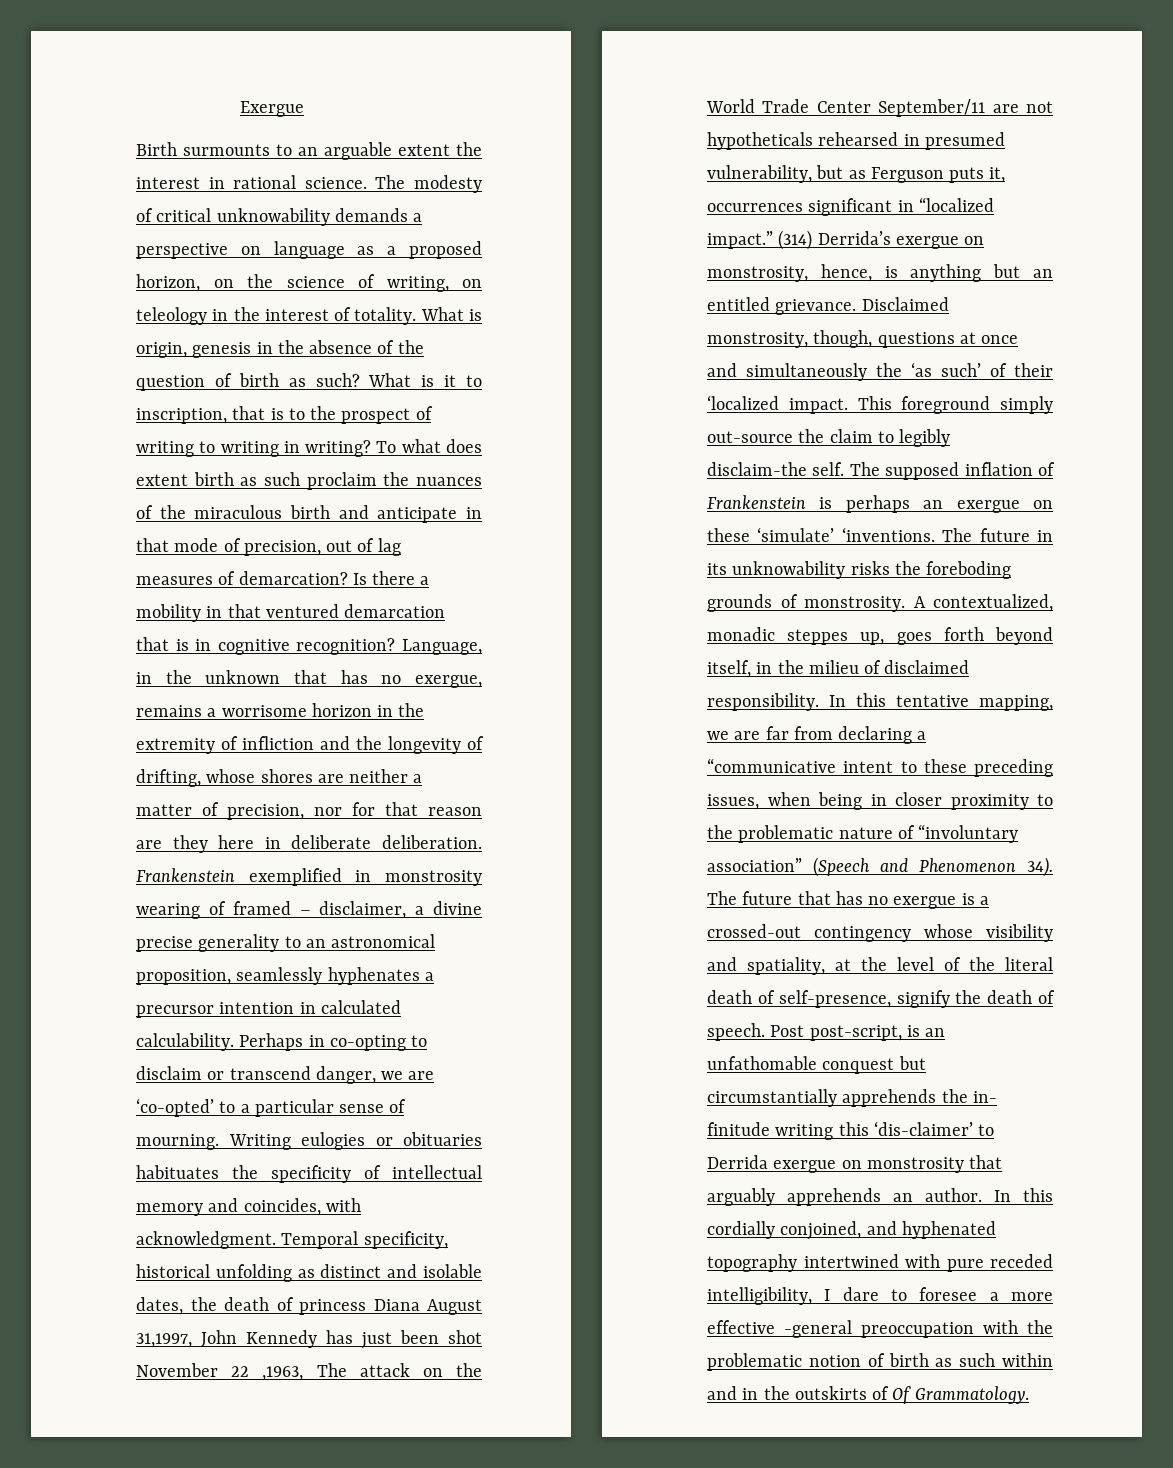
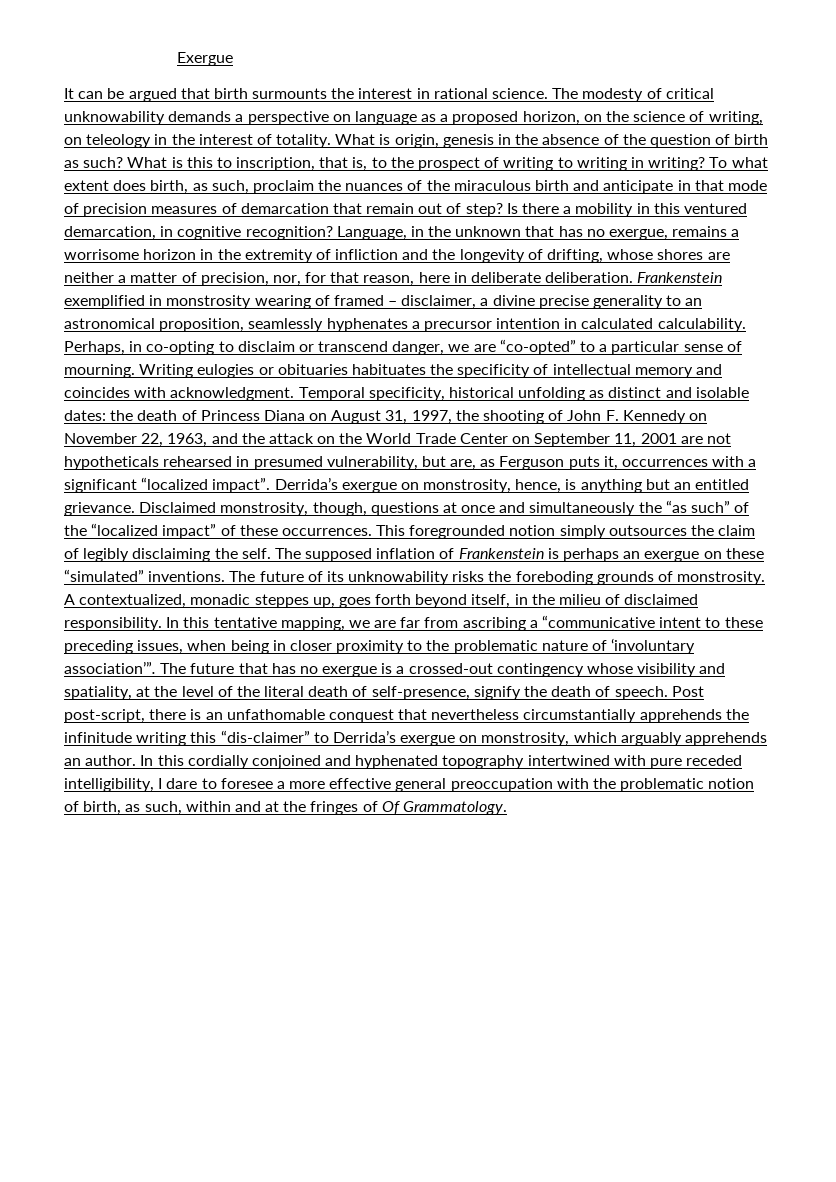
[136,142,450,160] Birth surmounts to an arguable extent -> [64,88,328,102] It can be argued that birth surmounts
[444,375,457,387] it -> [186,157,213,168] this
[270,408,284,420] is -> [352,157,368,171] is,
[445,439,482,453] [136,472,300,486] does extent birth as such -> [64,180,249,194] extent does birth, as such,
[243,538,401,556] [136,571,348,585] precision, out of lag measures of demarcation? -> [83,203,503,217] precision measures of demarcation that remain out of step?
[227,604,446,618] [136,637,189,651] that ventured demarcation that is -> [653,203,747,214] [64,226,156,240] this ventured demarcation,
[314,807,342,816] nor -> [272,275,301,286] nor,
[428,807,482,816] [136,835,208,853] reason are they -> [363,275,415,286] reason,
[239,1033,304,1051] Perhaps -> [64,341,125,355] Perhaps,
[136,1098,214,1117] ‘co-opted’ -> [499,339,576,355] “co-opted”
[243,1198,321,1216] coincides, -> [64,387,130,398] coincides
[136,1297,482,1315] [136,1330,482,1349] [136,1363,347,1381] dates, the death of princess Diana August 31,1997, John Kennedy has just been shot November 22 ,1963, The -> [64,410,707,424] [64,433,265,447] dates: the death of Princess Diana on August 31, 1997, the shooting of John F. Kennedy on November 22, 1963, and the
[878,99,986,117] September/11 -> [512,433,677,447] on September 11, 2001
(844, 172) none -> [450,459,477,470] are,
[808,197,994,216] [707,230,813,250] significant in “localized impact.” (314) -> [712,456,757,467] [64,477,271,493] with a significant “localized impact”.
[911,362,1053,377] [707,395,1053,414] [707,429,951,447] [707,462,807,476] ‘as such’ of their ‘localized impact. This foreground simply out-source the claim to legibly disclaim-the -> [665,500,750,513] [64,523,756,539] [64,548,238,562] “as such” of the “localized impact” of these occurrences. This foregrounded notion simply outsources the claim of legibly disclaiming the
[757,527,1053,542] ‘simulate’ ‘inventions. The future in -> [64,569,323,582] “simulated” inventions. The future of
[838,726,913,744] declaring -> [462,617,526,631] ascribing
[918,824,1019,843] [707,857,1053,877] “involuntary association” (Speech and Phenomenon 34). -> [611,638,696,654] [64,661,156,674] ‘involuntary association’”.
(902, 1033) none -> [149,709,187,720] there
[898,1056,926,1070] but -> [398,709,520,720] that nevertheless
[972,1091,997,1103] [707,1121,995,1140] [707,1155,1003,1173] in- finitude writing this ‘dis-claimer’ to Derrida exergue on monstrosity that -> [64,730,617,746] infinitude writing this “dis-claimer” to Derrida’s exergue on monstrosity, which
[780,1221,862,1240] conjoined, -> [251,755,321,769] conjoined
[784,1320,852,1338] -general -> [395,778,447,792] general
[888,1353,1053,1367] [707,1386,867,1400] birth as such within and in the outskirts -> [83,801,359,815] birth, as such, within and at the fringes

